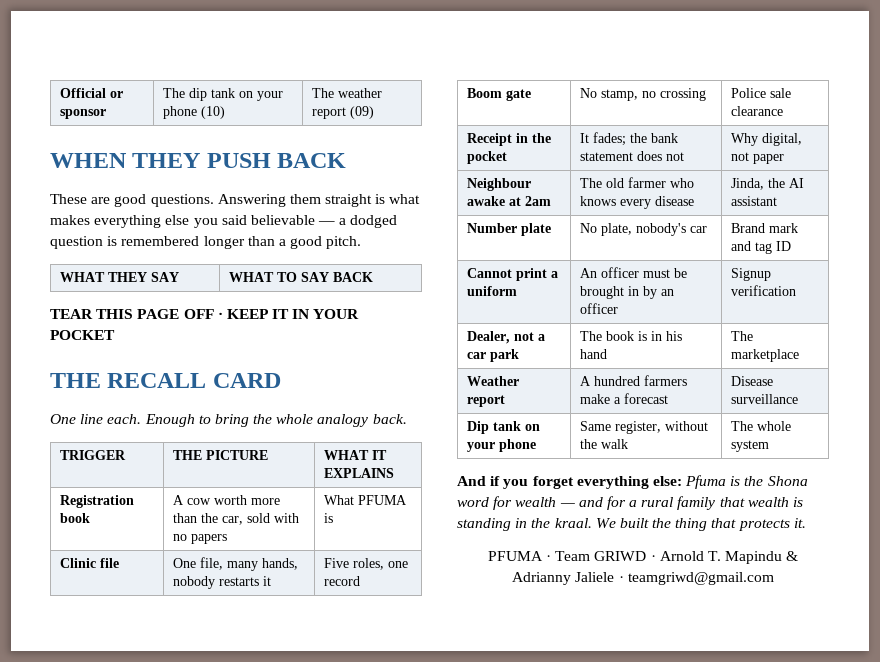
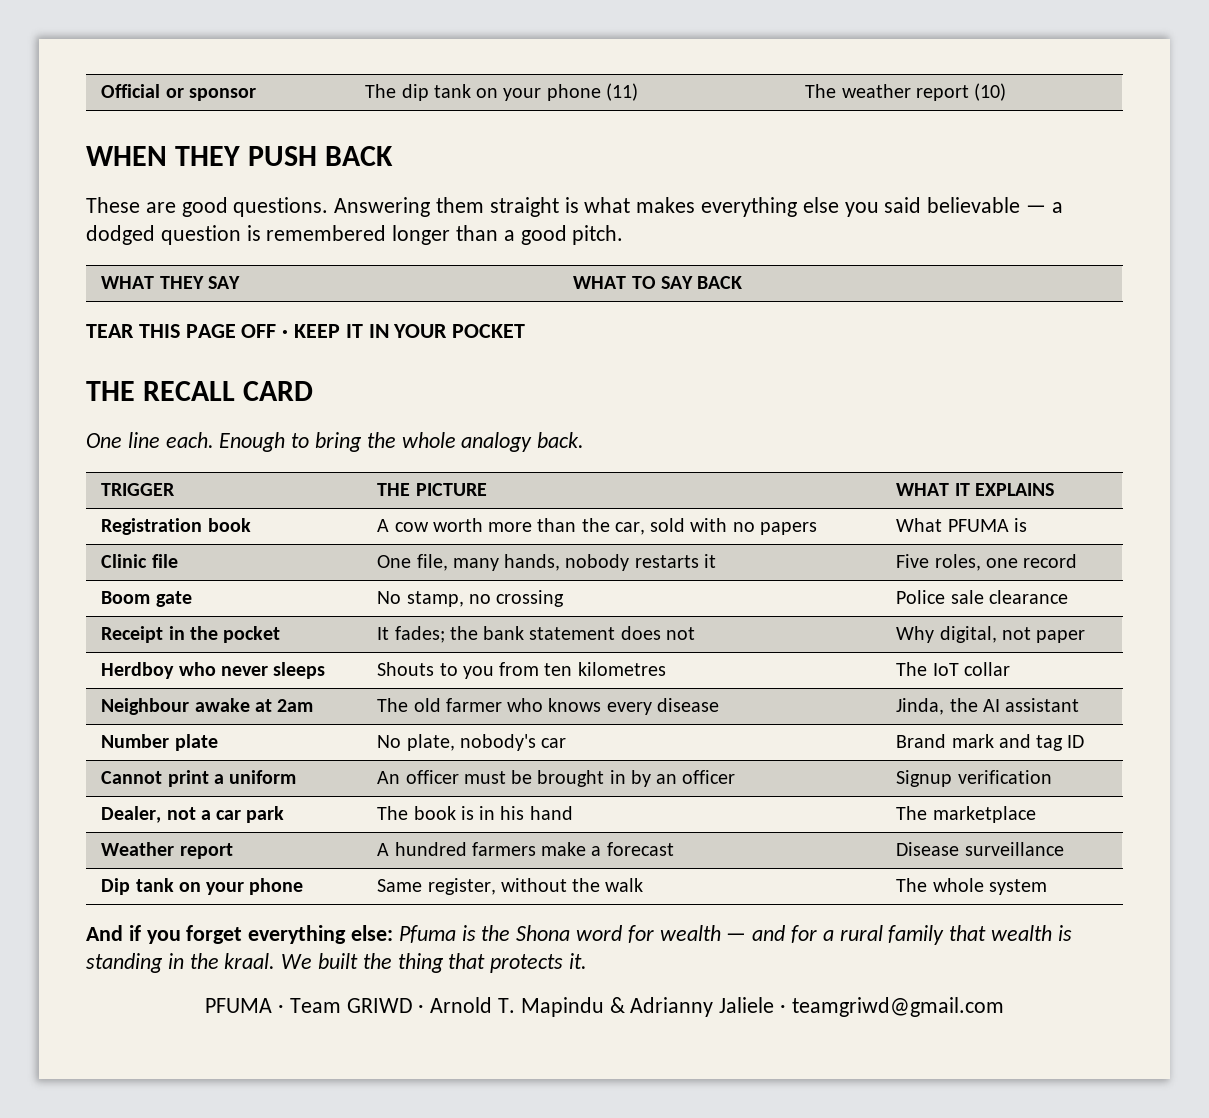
[201,106,226,119] (10) -> [605,83,638,101] (11)
[350,106,375,119] (09) -> [974,83,1007,101] (10)
(785, 159) none -> [101,662,326,679] [377,662,666,679] [896,662,1010,676] // Herdboy who never sleeps | Shouts to you from ten kilometres | The IoT collar

